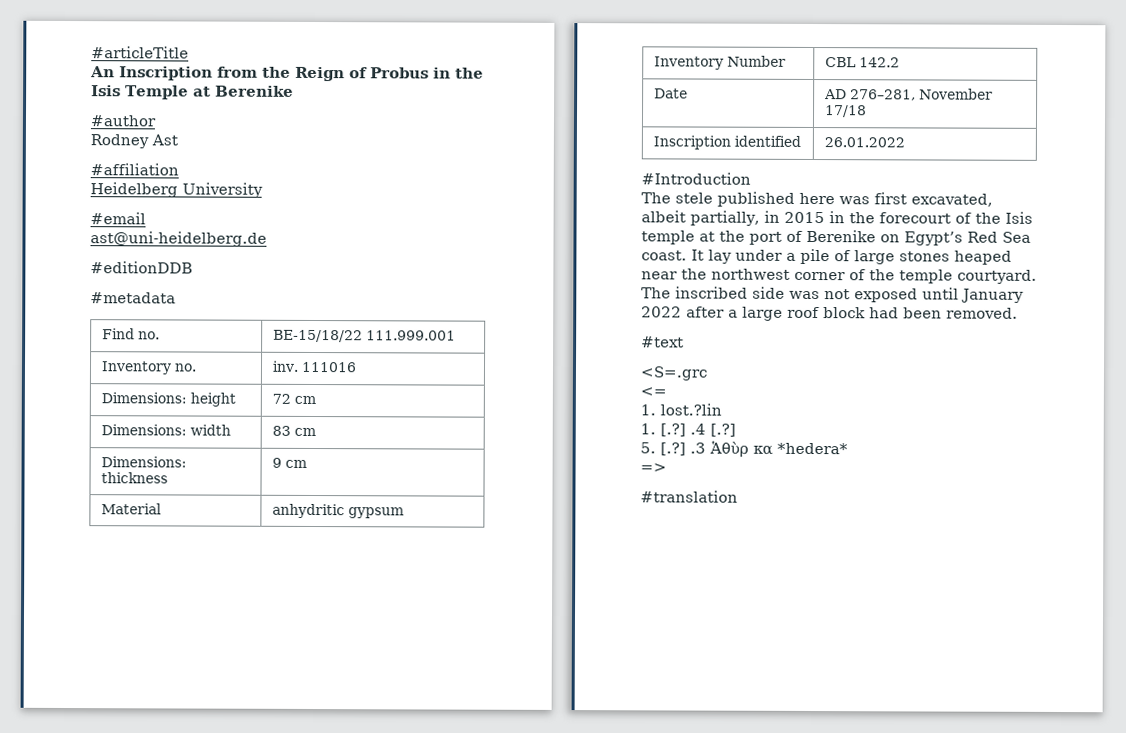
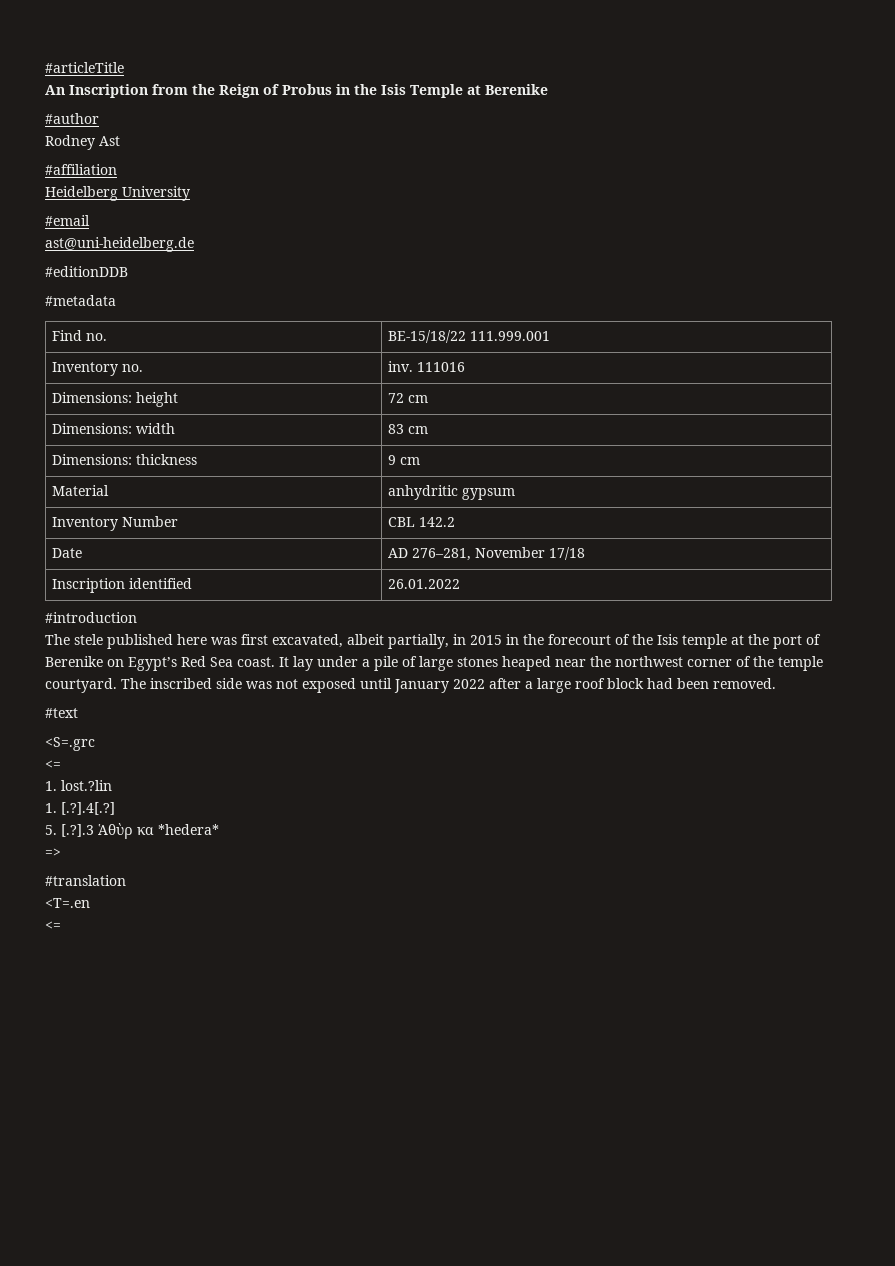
[641,172,751,185] #Introduction -> [45,612,137,623] #introduction
[660,423,736,437] [.?] .4 [.?] -> [61,802,115,815] [.?].4[.?]
[660,442,706,456] [.?] .3 -> [61,824,94,837] [.?].3
(738, 496) none -> [45,898,90,908] [45,921,61,930] // <T=.en // <=

